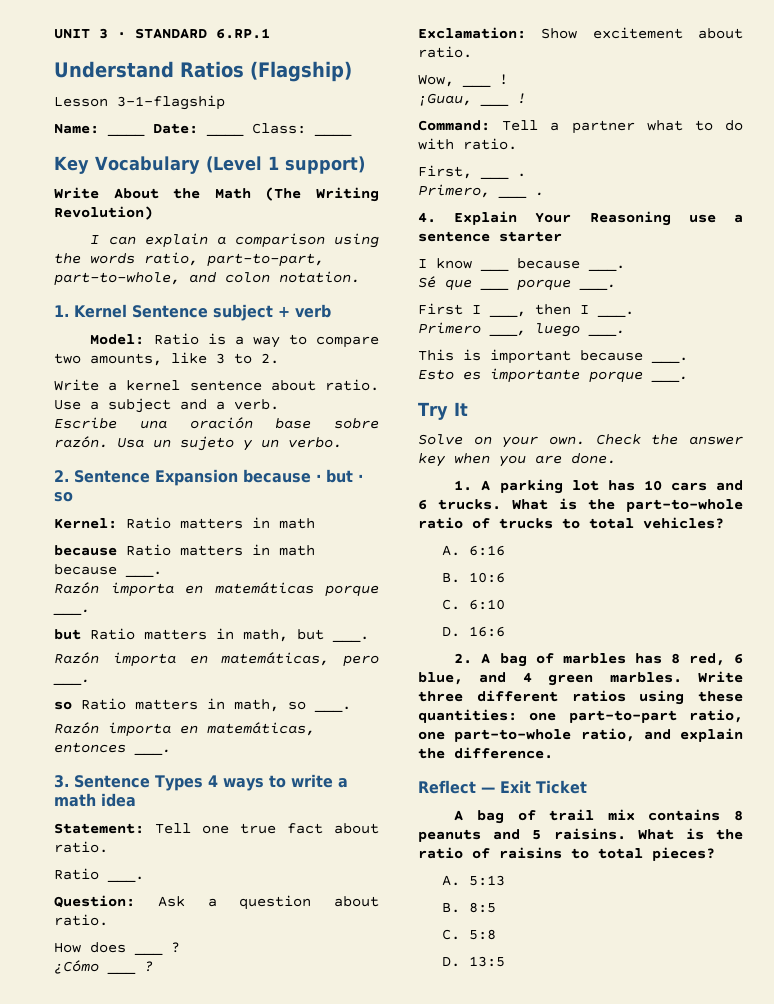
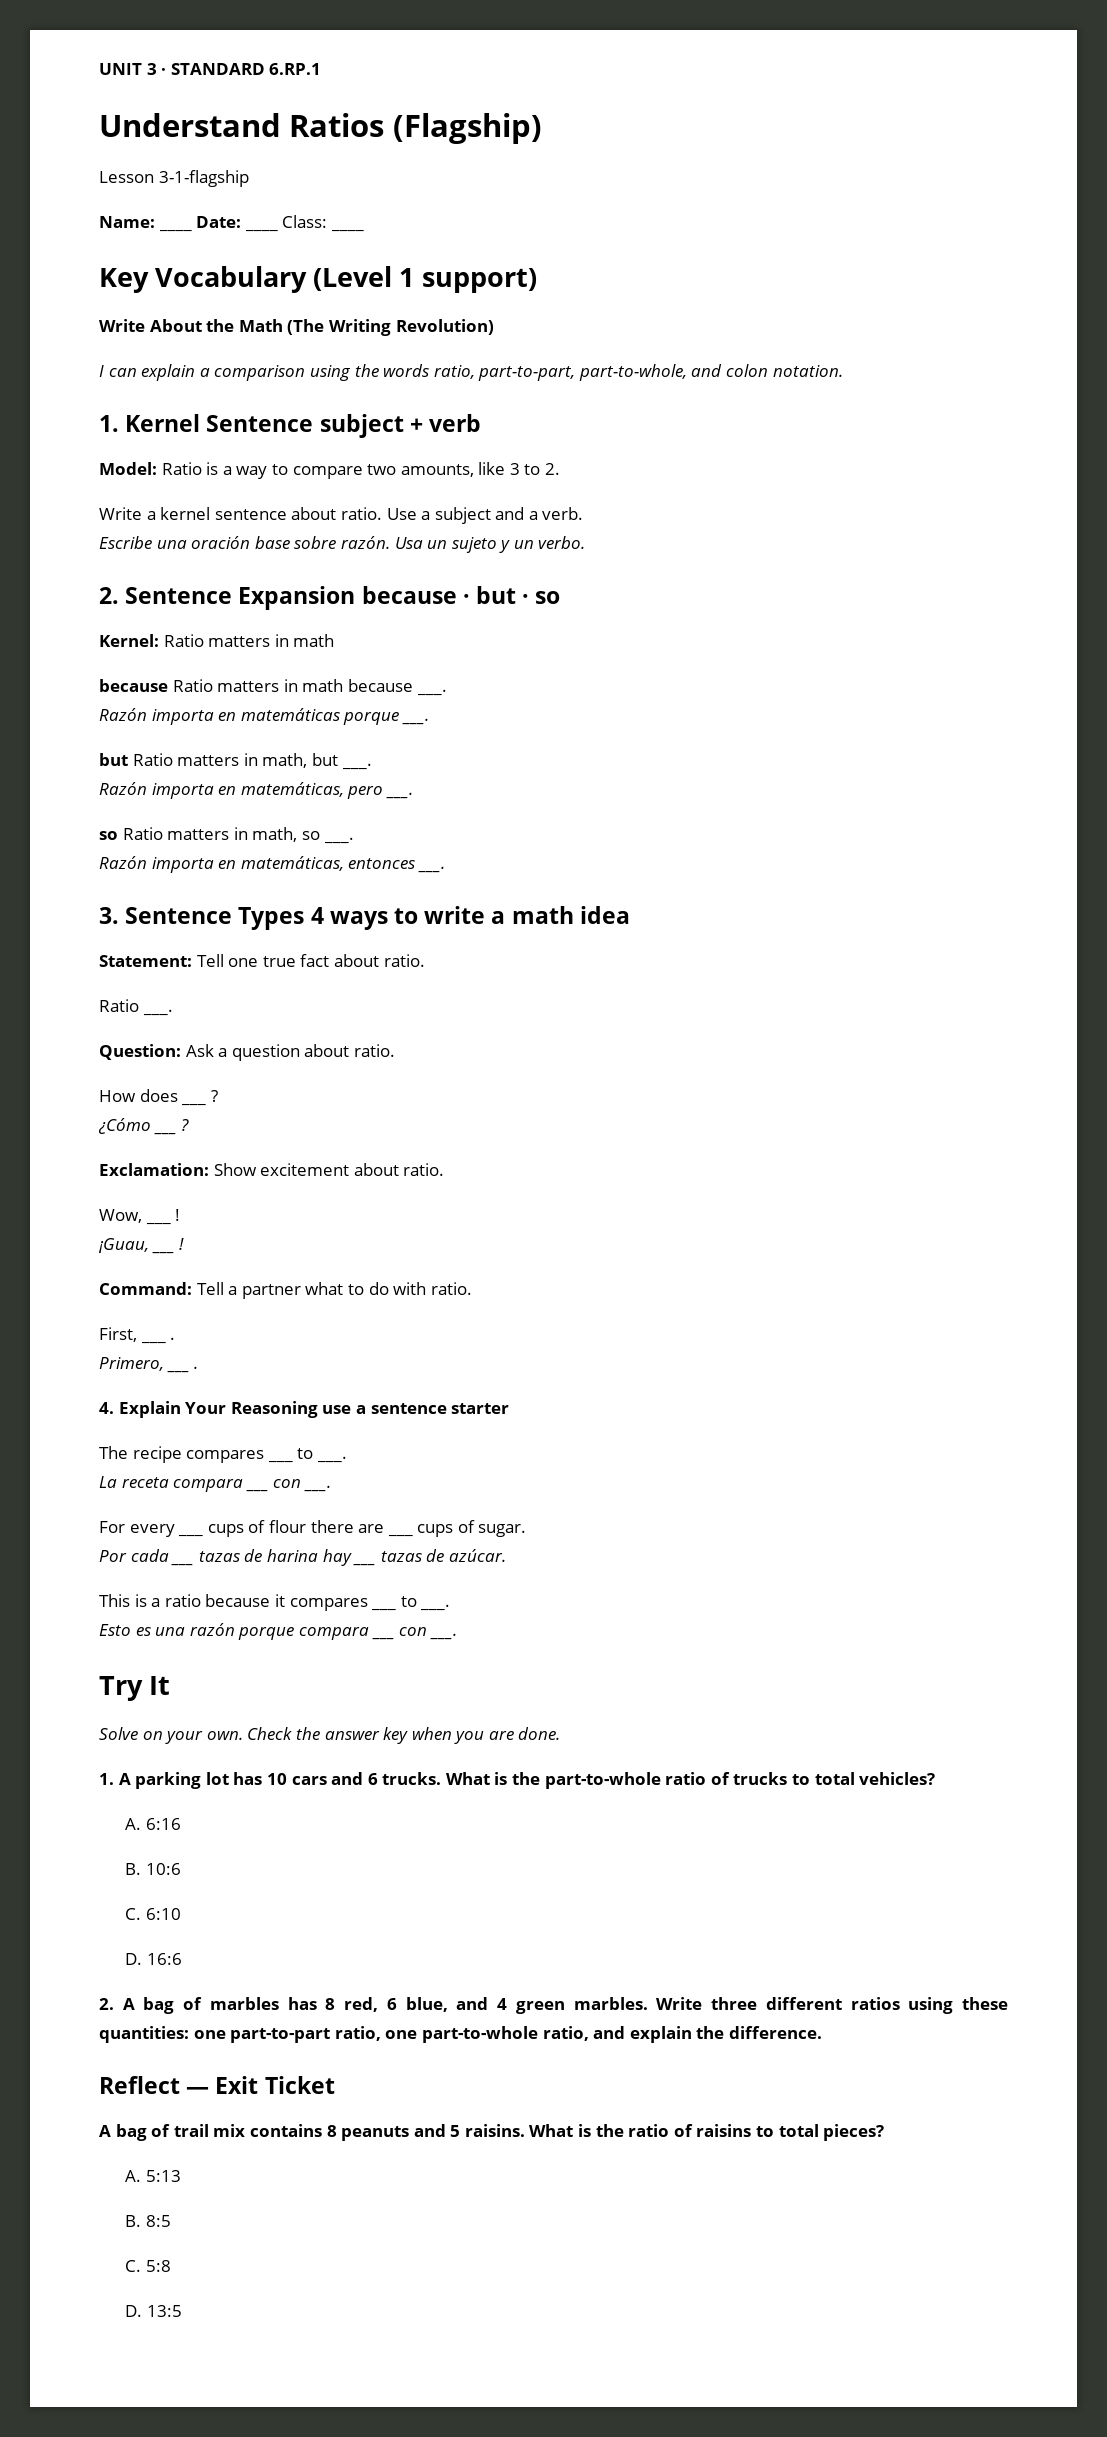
[418,258,625,271] [418,276,616,291] [418,303,634,317] [418,322,625,337] [418,349,688,364] [418,368,643,383] I know ___ because ___. // Sé que ___ porque ___. // First I ___, then I ___. // Primero ___, luego ___. // This is important because ___. // Esto es importante porque -> [99,1446,293,1463] [297,1448,347,1463] [99,1476,269,1492] [273,1479,331,1492] [99,1520,385,1537] [387,1520,527,1537] [99,1549,169,1562] [171,1562,195,1566] [198,1549,377,1566] [380,1549,506,1562] [99,1594,397,1611] [400,1596,451,1611] [99,1623,395,1640] [399,1627,428,1636] The recipe compares ___ to ___. // La receta compara ___ con ___. // For every ___ cups of flour there are ___ cups of sugar. // Por cada ___ tazas de harina hay ___ tazas de azúcar. // This is a ratio because it compares ___ to ___. // Esto es una razón porque compara ___ con

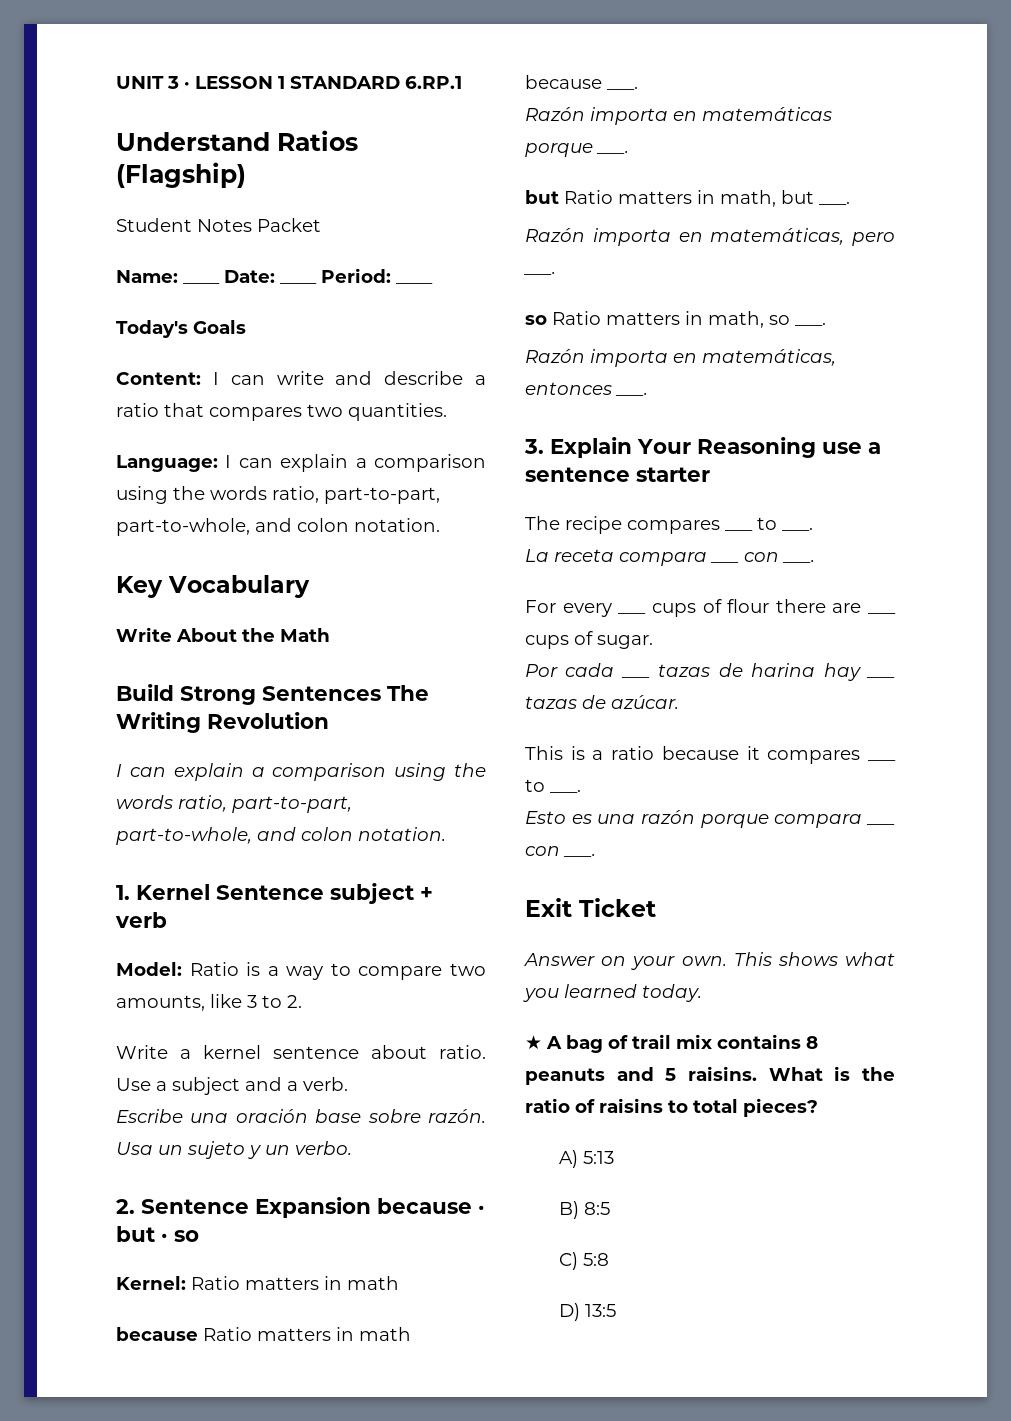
(167, 71) none -> [195,76,285,89] LESSON 1
[99,170,249,187] Lesson 3-1-flagship -> [116,218,321,232] Student Notes Packet
[282,215,328,228] [330,228,364,232] Class: ____ -> [321,268,391,283] [396,283,433,284] [116,320,246,338] [116,371,486,385] [116,403,447,421] [116,454,486,472] [116,486,440,504] [116,518,440,536] Period: ____ // Today's Goals // Content: I can write and describe a ratio that compares two quantities. // Language: I can explain a comparison using the words ratio, part-to-part, part-to-whole, and colon notation.
[313,266,537,293] (Level 1 support) -> (310, 586) none
[287,319,494,336] (The Writing Revolution) -> [116,684,429,705] [116,712,329,733] // Build Strong Sentences The Writing Revolution
[125,906,630,930] [99,954,425,967] [99,999,173,1016] [99,1044,395,1061] [99,1089,178,1102] [181,1102,207,1106] [210,1090,218,1102] [98,1118,177,1135] [181,1119,190,1131] [99,1163,445,1176] [99,1209,171,1225] [175,1209,181,1221] [98,1238,175,1254] [179,1238,185,1250] [99,1282,472,1299] [99,1327,166,1344] [170,1337,176,1340] [99,1357,190,1373] [194,1366,199,1369] [99,1402,114,1414] Sentence Types 4 ways to write a math idea // Statement: Tell one true fact about ratio. // Ratio ___. // Question: Ask a question about ratio. // How does ___ ? // ¿Cómo ___ ? // Exclamation: Show excitement about ratio. // Wow, ___ ! // ¡Guau, ___ ! // Command: Tell a partner what to do with ratio. // First, ___ . // Primero, ___ . // 4. -> (544, 446) none
[99,1676,171,1701] [99,1727,561,1744] [99,1772,936,1789] [125,1818,182,1830] [125,1863,182,1875] [125,1908,182,1920] [125,1953,183,1965] [99,1997,1008,2014] [99,2026,822,2043] [99,2076,335,2094] Try It // Solve on your own. Check the answer key when you are done. // 1. A parking lot has 10 cars and 6 trucks. What is the part-to-whole ratio of trucks to total vehicles? // A. 6:16 // B. 10:6 // C. 6:10 // D. 16:6 // 2. A bag of marbles has 8 red, 6 blue, and 4 green marbles. Write three different ratios using these quantities: one part-to-part ratio, one part-to-whole ratio, and explain the difference. // Reflect — Exit Ticket // -> [525,898,656,917] [524,952,895,970] [523,984,702,1002] [525,1035,542,1050] Exit Ticket // Answer on your own. This shows what you learned today. // ★
[125,2170,142,2182] A. -> [559,1150,579,1168] A)
[125,2215,142,2227] B. -> [559,1201,580,1219] B)
[125,2260,142,2272] C. -> [559,1252,579,1270] C)
[125,2305,143,2317] D. -> [559,1303,581,1321] D)

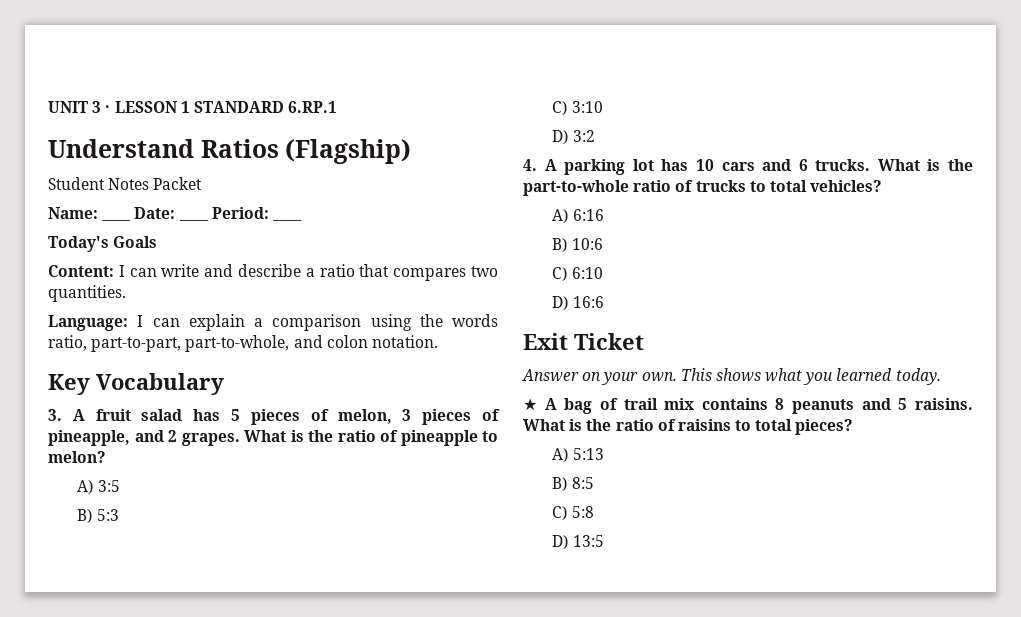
[116,627,330,642] [116,684,429,705] [116,712,329,733] [116,763,486,781] [116,795,352,813] [116,827,446,845] [116,883,433,904] [115,912,167,928] [116,962,486,980] [116,994,302,1011] [116,1045,486,1059] [116,1077,348,1095] [116,1109,486,1123] [116,1141,352,1159] [116,1197,485,1218] [116,1226,199,1242] [116,1276,399,1290] [116,1327,411,1341] [525,75,638,90] [525,107,832,125] [525,143,629,157] [525,190,850,207] [525,228,895,246] [523,271,556,275] [525,311,826,328] [525,349,836,367] [525,382,648,396] [524,437,881,458] [525,467,710,482] [525,516,753,534] [757,517,813,531] [525,549,739,566] [744,552,815,563] [525,599,862,617] [868,613,896,614] [525,631,653,649] [525,663,615,677] [620,677,650,678] [658,663,895,681] [525,695,679,709] [525,746,896,764] [525,779,581,793] [525,810,895,828] [525,846,596,857] Write About the Math // Build Strong Sentences The Writing Revolution // I can explain a comparison using the words ratio, part-to-part, part-to-whole, and colon notation. // 1. Kernel Sentence subject + verb // Model: Ratio is a way to compare two amounts, like 3 to 2. // Write a kernel sentence about ratio. Use a subject and a verb. // Escribe una oración base sobre razón. Usa un sujeto y un verbo. // 2. Sentence Expansion because · but · so // Kernel: Ratio matters in math // because Ratio matters in math because ___. // Razón importa en matemáticas porque ___. // but Ratio matters in math, but ___. // Razón importa en matemáticas, pero ___. // so Ratio matters in math, so ___. // Razón importa en matemáticas, entonces ___. // 3. Explain Your Reasoning use a sentence starter // The recipe compares ___ to ___. // La receta compara ___ con ___. // For every ___ cups of flour there are ___ cups of sugar. // Por cada ___ tazas de harina hay ___ tazas de azúcar. // This is a ratio because it compares ___ to ___. // Esto es una razón porque compara ___ con ___. -> [48,409,500,425] [48,430,498,446] [48,451,106,463] [77,480,120,494] [77,509,119,523] [552,101,603,115] [552,130,595,144] [523,159,973,175] [523,180,883,196] [552,209,604,223] [552,238,603,252] [552,267,603,281] [552,296,604,310] 3. A fruit salad has 5 pieces of melon, 3 pieces of pineapple, and 2 grapes. What is the ratio of pineapple to melon? // A) 3:5 // B) 5:3 // C) 3:10 // D) 3:2 // 4. A parking lot has 10 cars and 6 trucks. What is the part-to-whole ratio of trucks to total vehicles? // A) 6:16 // B) 10:6 // C) 6:10 // D) 16:6

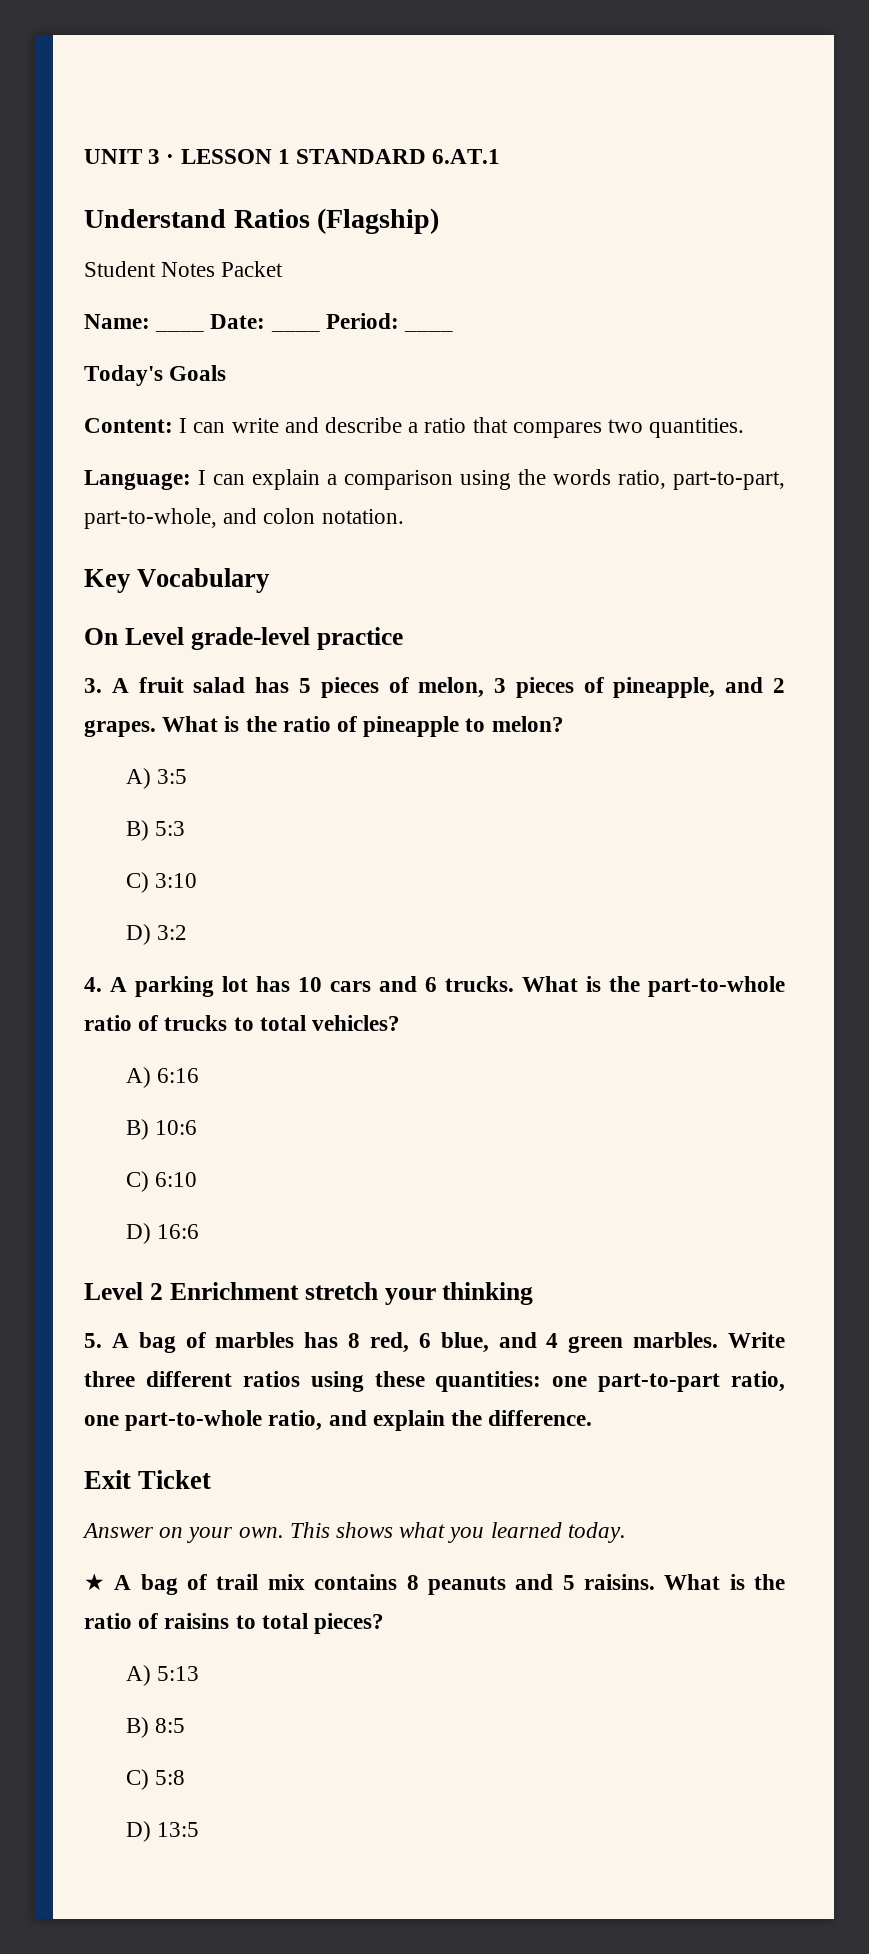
[288,101,338,113] 6.RP.1 -> [432,149,501,164] 6.AT.1
(224, 384) none -> [84,627,403,650] // On Level grade-level practice
(604, 302) none -> [84,1282,534,1305] [84,1332,785,1353] [84,1371,785,1392] [84,1410,593,1431] // Level 2 Enrichment stretch your thinking // 5. A bag of marbles has 8 red, 6 blue, and 4 green marbles. Write three different ratios using these quantities: one part-to-part ratio, one part-to-whole ratio, and explain the difference.

